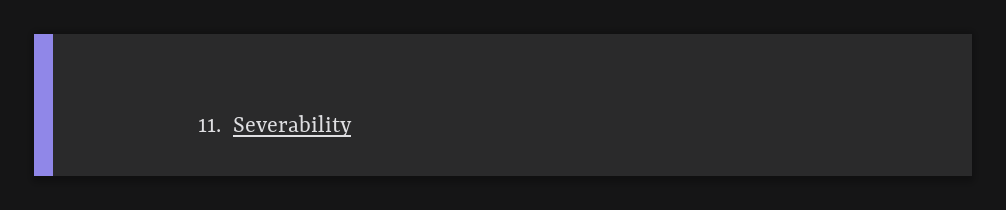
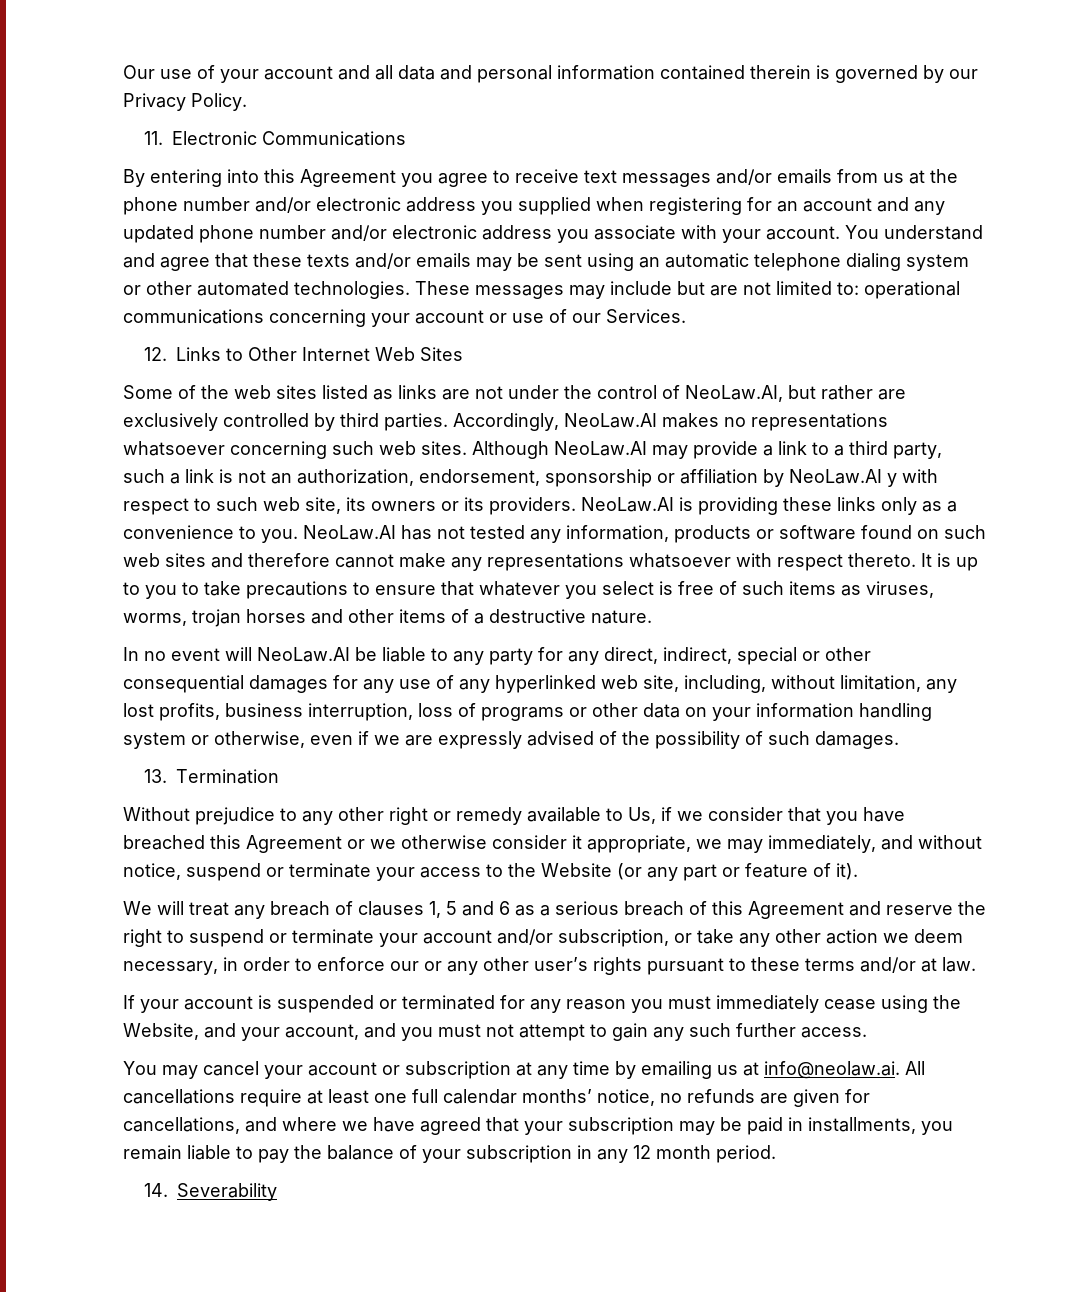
[197,118,221,132] 11. -> [122,65,978,83] [122,93,247,111] [144,131,407,146] [122,169,958,187] [122,197,945,215] [122,225,983,243] [122,253,969,271] [122,281,960,299] [122,309,686,327] [144,347,464,361] [122,385,906,402] [122,413,888,431] [122,441,942,459] [122,469,938,487] [122,497,957,515] [122,525,986,543] [122,553,978,571] [122,581,934,599] [122,609,652,627] [122,647,871,665] [122,675,957,693] [122,703,932,721] [122,731,899,749] [144,769,280,784] [122,807,905,825] [122,835,982,853] [122,863,858,881] [122,901,986,919] [122,929,963,947] [122,957,976,975] [122,995,961,1013] [122,1023,867,1041] [122,1061,925,1079] [122,1089,870,1107] [122,1117,953,1135] [122,1145,776,1163] [144,1183,169,1197] Our use of your account and all data and personal information contained therein is governed by our Privacy Policy. // 11. Electronic Communications // By entering into this Agreement you agree to receive text messages and/or emails from us at the phone number and/or electronic address you supplied when registering for an account and any updated phone number and/or electronic address you associate with your account. You understand and agree that these texts and/or emails may be sent using an automatic telephone dialing system or other automated technologies. These messages may include but are not limited to: operational communications concerning your account or use of our Services. // 12. Links to Other Internet Web Sites // Some of the web sites listed as links are not under the control of NeoLaw.AI, but rather are exclusively controlled by third parties. Accordingly, NeoLaw.AI makes no representations whatsoever concerning such web sites. Although NeoLaw.AI may provide a link to a third party, such a link is not an authorization, endorsement, sponsorship or affiliation by NeoLaw.AI y with respect to such web site, its owners or its providers. NeoLaw.AI is providing these links only as a convenience to you. NeoLaw.AI has not tested any information, products or software found on such web sites and therefore cannot make any representations whatsoever with respect thereto. It is up to you to take precautions to ensure that whatever you select is free of such items as viruses, worms, trojan horses and other items of a destructive nature. // In no event will NeoLaw.AI be liable to any party for any direct, indirect, special or other consequential damages for any use of any hyperlinked web site, including, without limitation, any lost profits, business interruption, loss of programs or other data on your information handling system or otherwise, even if we are expressly advised of the possibility of such damages. // 13. Termination // Without prejudice to any other right or remedy available to Us, if we consider that you have breached this Agreement or we otherwise consider it appropriate, we may immediately, and without notice, suspend or terminate your access to the Website (or any part or feature of it). // We will treat any breach of clauses 1, 5 and 6 as a serious breach of this Agreement and reserve the right to suspend or terminate your account and/or subscription, or take any other action we deem necessary, in order to enforce our or any other user’s rights pursuant to these terms and/or at law. // If your account is suspended or terminated for any reason you must immediately cease using the Website, and your account, and you must not attempt to gain any such further access. // You may cancel your account or subscription at any time by emailing us at info@neolaw.ai. All cancellations require at least one full calendar months’ notice, no refunds are given for cancellations, and where we have agreed that your subscription may be paid in installments, you remain liable to pay the balance of your subscription in any 12 month period. // 14.

